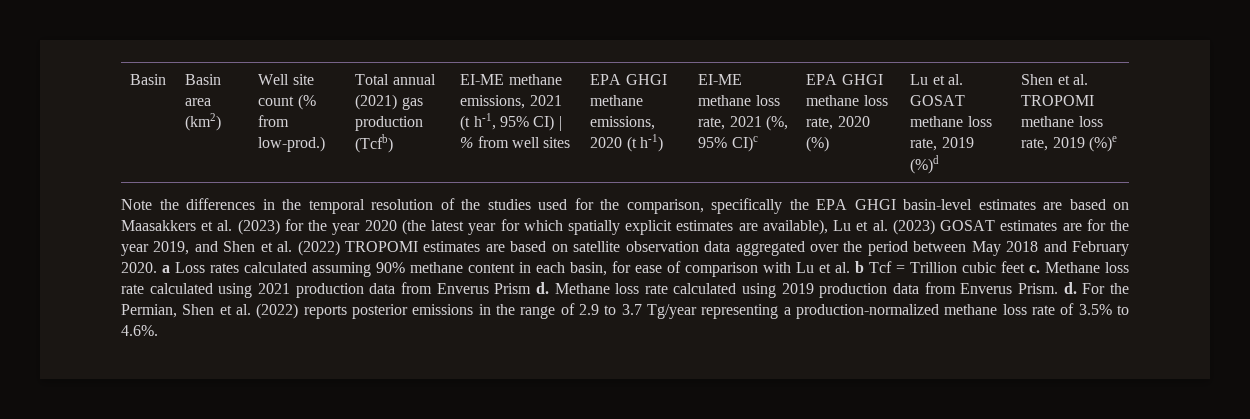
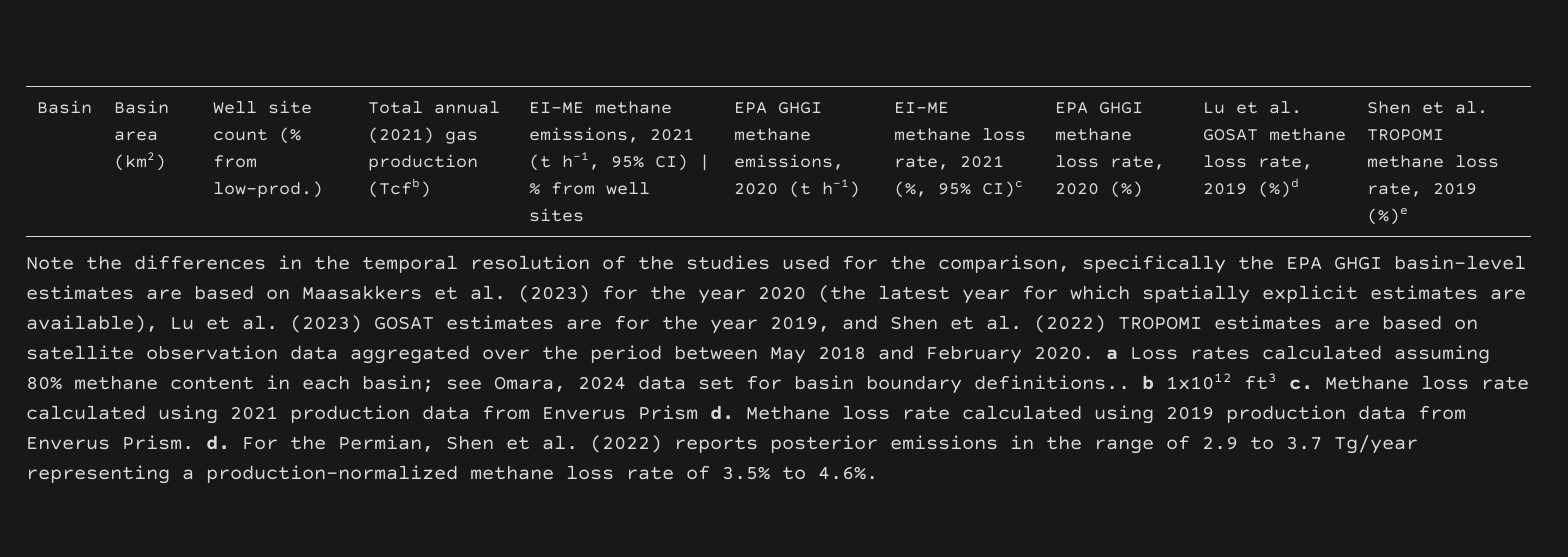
[376,262,405,273] 90% -> [26,376,62,390] 80%
[570,261,1025,277] basin, for ease of comparison with Lu et al. b Tcf = Trillion cubic feet -> [362,373,1277,394] basin; see Omara, 2024 data set for basin boundary definitions.. b 1x1012 ft3

